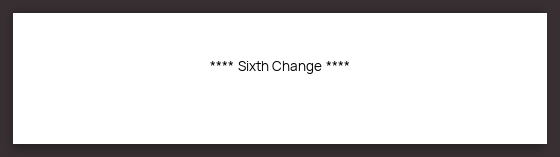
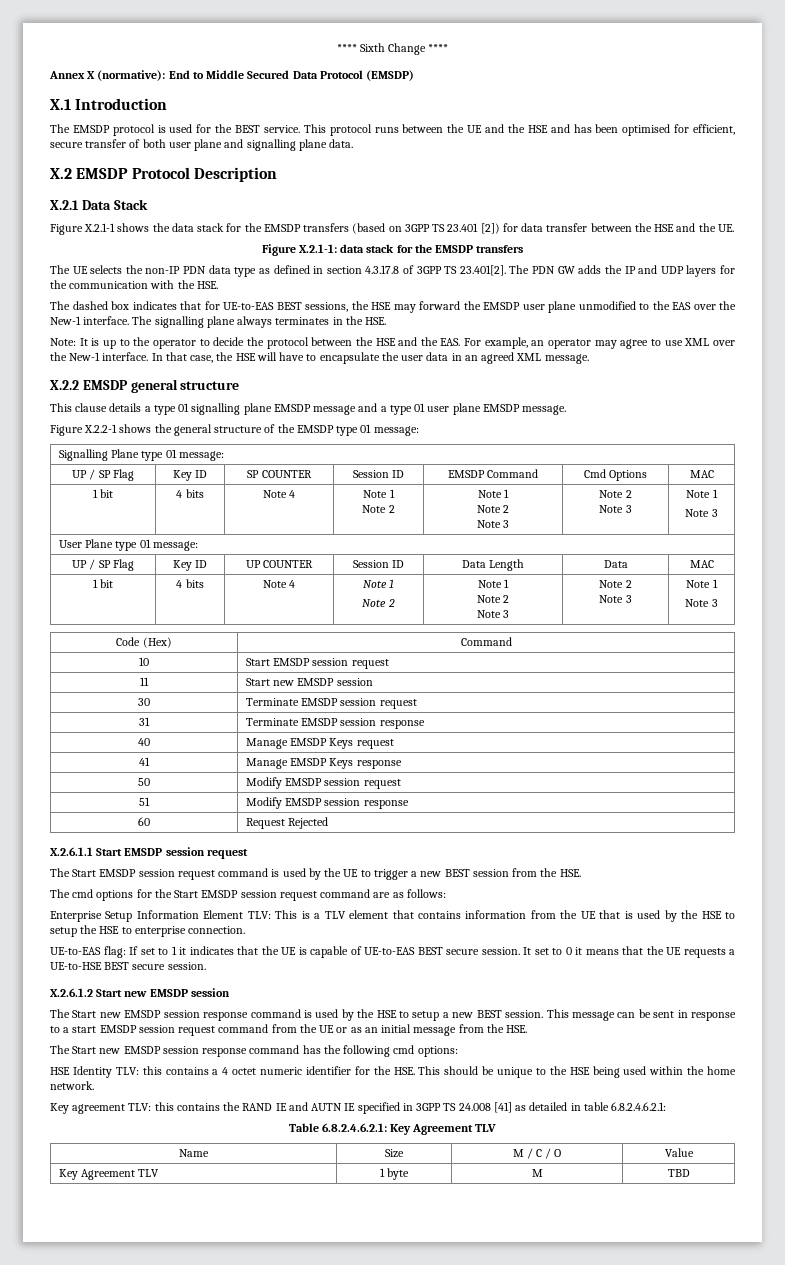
(350, 66) none -> [49,70,415,81] [50,98,168,110] [50,124,735,136] [50,139,354,151] [50,167,277,182] [50,199,148,210] [50,223,734,235] [261,244,524,256] [50,265,736,277] [50,280,218,289] [50,301,736,313] [50,316,387,328] [50,337,735,349] [50,352,589,364] [50,379,240,393] [50,403,567,415] [50,424,419,436] [58,449,224,461] [72,469,134,481] [172,470,208,481] [247,470,312,478] [352,470,405,478] [447,469,539,478] [583,469,648,481] [689,470,714,478] [92,489,114,498] [176,489,204,498] [262,490,296,498] [363,489,395,498] [362,505,395,513] [477,489,510,498] [476,505,510,513] [476,520,510,528] [599,490,632,498] [599,505,632,513] [686,489,718,498] [685,509,718,517] [58,539,198,551] [72,559,134,571] [172,560,208,571] [245,560,314,568] [352,560,405,568] [461,559,525,571] [603,560,628,568] [689,560,714,568] [92,579,114,588] [176,579,204,588] [262,580,296,588] [362,579,395,588] [362,599,395,607] [477,579,510,588] [476,595,510,603] [476,610,510,618] [599,580,632,588] [599,595,632,603] [686,579,718,588] [685,599,718,607] [116,637,172,648] [460,637,512,646] [139,657,149,666] [245,658,389,669] [140,677,149,686] [245,678,373,686] [138,698,150,706] [245,698,417,709] [139,717,150,726] [245,718,425,729] [138,738,150,746] [245,738,394,749] [139,757,150,766] [245,758,402,769] [138,778,150,786] [245,777,401,789] [139,797,150,806] [245,797,409,809] [138,817,150,826] [245,817,329,829] [50,847,248,859] [50,868,581,880] [50,889,446,901] [50,910,736,922] [50,925,246,937] [50,946,735,958] [50,962,206,970] [50,988,230,997] [50,1009,736,1021] [50,1024,528,1036] [50,1045,458,1057] [50,1066,736,1078] [50,1081,94,1090] [50,1102,667,1114] [288,1123,497,1135] [179,1149,209,1157] [385,1149,404,1158] [512,1148,562,1159] [664,1148,694,1157] [58,1169,160,1180] [379,1168,410,1180] [531,1169,543,1177] [667,1169,690,1177] // Annex X (normative): End to Middle Secured Data Protocol (EMSDP) // X.1 Introduction // The EMSDP protocol is used for the BEST service. This protocol runs between the UE and the HSE and has been optimised for efficient, secure transfer of both user plane and signalling plane data. // X.2 EMSDP Protocol Description // X.2.1 Data Stack // Figure X.2.1-1 shows the data stack for the EMSDP transfers (based on 3GPP TS 23.401 [2]) for data transfer between the HSE and the UE. // Figure X.2.1-1: data stack for the EMSDP transfers // The UE selects the non-IP PDN data type as defined in section 4.3.17.8 of 3GPP TS 23.401[2]. The PDN GW adds the IP and UDP layers for the communication with the HSE. // The dashed box indicates that for UE-to-EAS BEST sessions, the HSE may forward the EMSDP user plane unmodified to the EAS over the New-1 interface. The signalling plane always terminates in the HSE. // Note: It is up to the operator to decide the protocol between the HSE and the EAS. For example, an operator may agree to use XML over the New-1 interface. In that case, the HSE will have to encapsulate the user data in an agreed XML message. // X.2.2 EMSDP general structure // This clause details a type 01 signalling plane EMSDP message and a type 01 user plane EMSDP message. // Figure X.2.2-1 shows the general structure of the EMSDP type 01 message: // Signalling Plane type 01 message: // UP / SP Flag | Key ID | SP COUNTER | Session ID | EMSDP Command | Cmd Options | MAC // 1 bit | 4 bits | Note 4 | Note 1 // Note 2 | Note 1 // Note 2 // Note 3 | Note 2 // Note 3 | Note 1 // Note 3 // User Plane type 01 message: // UP / SP Flag | Key ID | UP COUNTER | Session ID | Data Length | Data | MAC // 1 bit | 4 bits | Note 4 | Note 1 // Note 2 | Note 1 // Note 2 // Note 3 | Note 2 // Note 3 | Note 1 // Note 3 // Code (Hex) | Command // 10 | Start EMSDP session request // 11 | Start new EMSDP session // 30 | Terminate EMSDP session request // 31 | Terminate EMSDP session response // 40 | Manage EMSDP Keys request // 41 | Manage EMSDP Keys response // 50 | Modify EMSDP session request // 51 | Modify EMSDP session response // 60 | Request Rejected // X.2.6.1.1 Start EMSDP session request // The Start EMSDP session request command is used by the UE to trigger a new BEST session from the HSE. // The cmd options for the Start EMSDP session request command are as follows: // Enterprise Setup Information Element TLV: This is a TLV element that contains information from the UE that is used by the HSE to setup the HSE to enterprise connection. // UE-to-EAS flag: If set to 1 it indicates that the UE is capable of UE-to-EAS BEST secure session. It set to 0 it means that the UE requests a UE-to-HSE BEST secure session. // X.2.6.1.2 Start new EMSDP session // The Start new EMSDP session response command is used by the HSE to setup a new BEST session. This message can be sent in response to a start EMSDP session request command from the UE or as an initial message from the HSE. // The Start new EMSDP session response command has the following cmd options: // HSE Identity TLV: this contains a 4 octet numeric identifier for the HSE. This should be unique to the HSE being used within the home network. // Key agreement TLV: this contains the RAND IE and AUTN IE specified in 3GPP TS 24.008 [41] as detailed in table 6.8.2.4.6.2.1: // Table 6.8.2.4.6.2.1: Key Agreement TLV // Name | Size | M / C / O | Value // Key Agreement TLV | 1 byte | M | TBD

